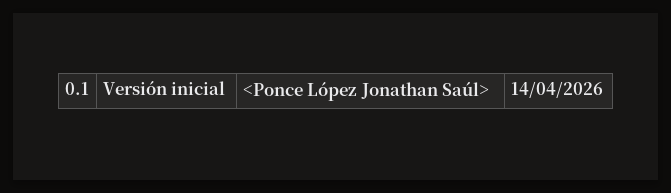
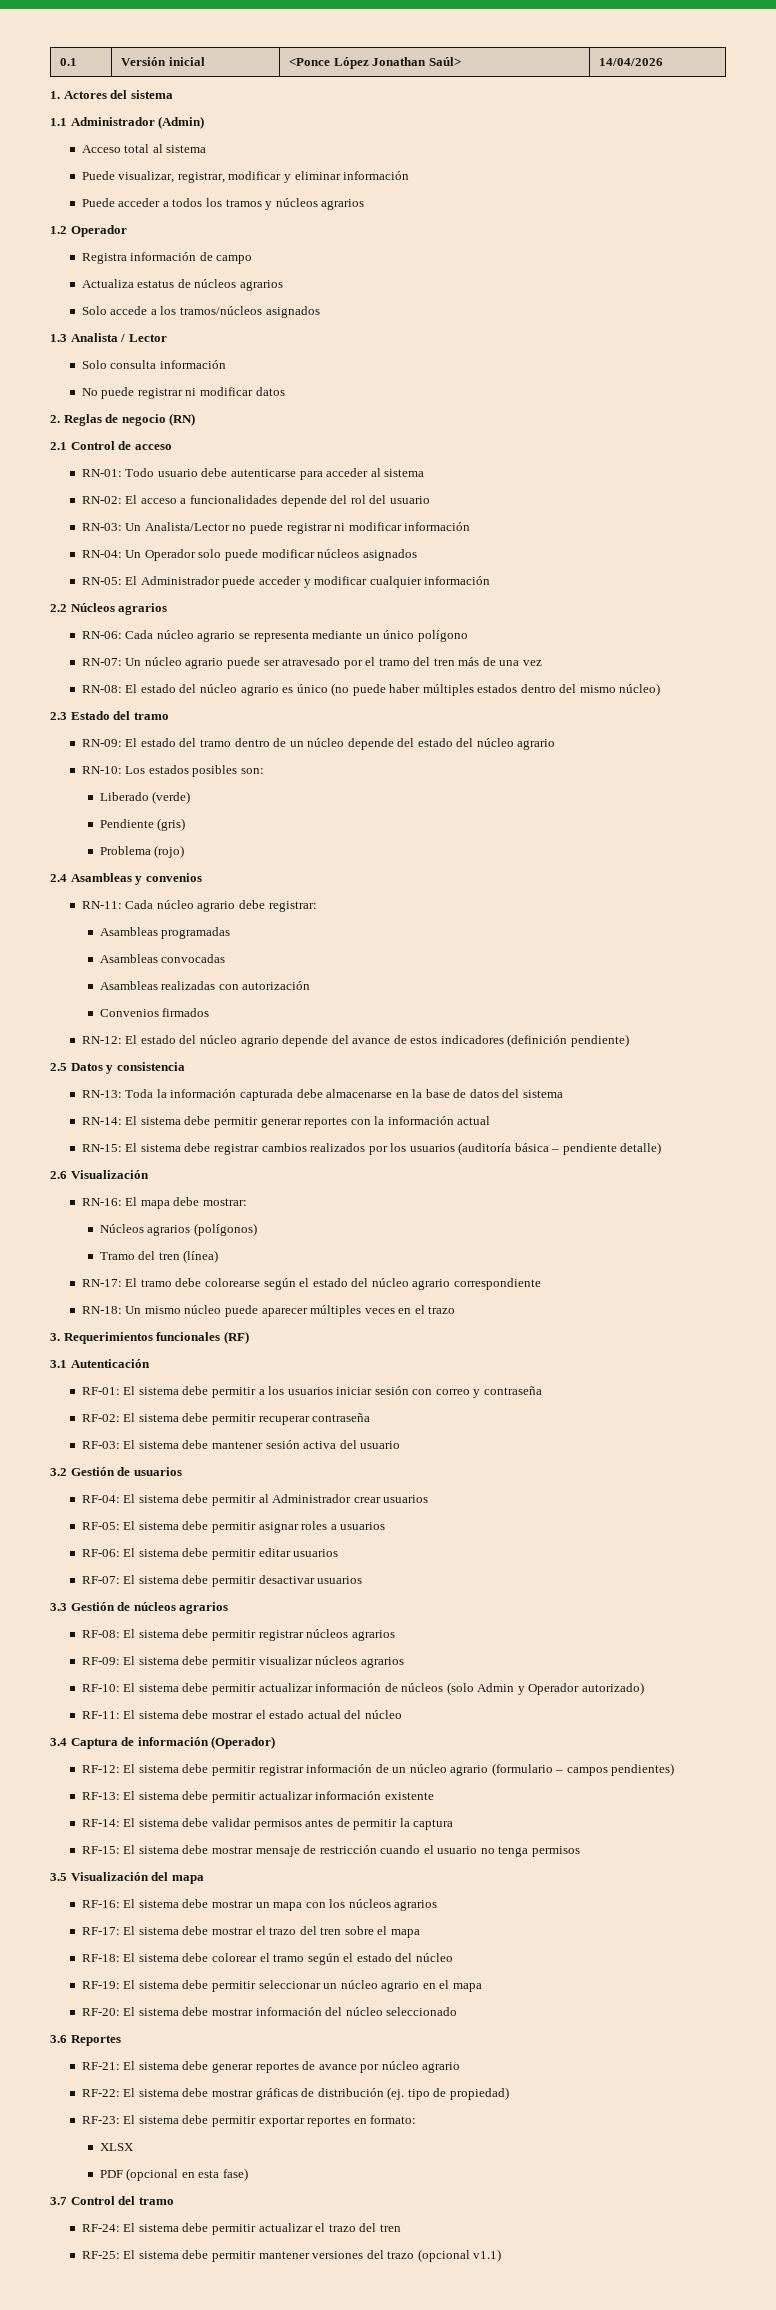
(603, 89) none -> [50,90,173,99] [50,116,205,129] [81,144,207,153] [81,171,410,183] [81,198,365,210] [50,225,127,237] [81,252,253,264] [81,279,283,291] [81,306,320,318] [50,333,167,342] [81,360,226,369] [81,387,285,399] [50,413,196,426] [50,441,172,450] [81,468,425,480] [81,495,430,507] [81,522,471,534] [81,549,417,561] [81,576,491,588] [50,603,168,615] [81,630,468,642] [81,657,542,669] [81,683,661,696] [50,711,169,720] [81,738,556,750] [81,765,264,777] [99,791,191,804] [99,818,186,831] [99,845,185,858] [50,873,202,885] [81,900,317,912] [99,927,231,939] [99,954,226,963] [99,981,311,990] [99,1008,210,1017] [81,1034,629,1047] [50,1062,185,1074] [81,1089,563,1101] [81,1116,491,1128] [81,1142,662,1155] [50,1170,149,1179] [81,1197,247,1209] [99,1223,257,1236] [99,1250,219,1263] [81,1278,541,1290] [81,1305,456,1317] [50,1331,249,1344] [50,1359,150,1368] [81,1386,542,1398] [81,1413,371,1425] [81,1440,401,1449] [50,1467,182,1476] [81,1494,429,1506] [81,1521,386,1533] [81,1548,339,1560] [81,1575,363,1587] [50,1602,229,1614] [81,1629,395,1641] [81,1656,404,1668] [81,1682,644,1695] [81,1710,402,1719] [50,1736,276,1749] [81,1763,675,1776] [81,1791,434,1803] [81,1818,454,1830] [81,1845,580,1857] [50,1872,204,1884] [81,1899,438,1911] [81,1926,420,1938] [81,1953,453,1965] [81,1980,482,1992] [81,2007,458,2016] [50,2035,121,2046] [81,2061,461,2073] [81,2087,509,2100] [81,2115,417,2127] [99,2143,134,2151] [99,2168,248,2181] [50,2196,174,2205] [81,2223,401,2235] [81,2249,502,2262] // 1. Actores del sistema // 1.1 Administrador (Admin) // Acceso total al sistema // Puede visualizar, registrar, modificar y eliminar información // Puede acceder a todos los tramos y núcleos agrarios // 1.2 Operador // Registra información de campo // Actualiza estatus de núcleos agrarios // Solo accede a los tramos/núcleos asignados // 1.3 Analista / Lector // Solo consulta información // No puede registrar ni modificar datos // 2. Reglas de negocio (RN) // 2.1 Control de acceso // RN-01: Todo usuario debe autenticarse para acceder al sistema // RN-02: El acceso a funcionalidades depende del rol del usuario // RN-03: Un Analista/Lector no puede registrar ni modificar información // RN-04: Un Operador solo puede modificar núcleos asignados // RN-05: El Administrador puede acceder y modificar cualquier información // 2.2 Núcleos agrarios // RN-06: Cada núcleo agrario se representa mediante un único polígono // RN-07: Un núcleo agrario puede ser atravesado por el tramo del tren más de una vez // RN-08: El estado del núcleo agrario es único (no puede haber múltiples estados dentro del mismo núcleo) // 2.3 Estado del tramo // RN-09: El estado del tramo dentro de un núcleo depende del estado del núcleo agrario // RN-10: Los estados posibles son: // Liberado (verde) // Pendiente (gris) // Problema (rojo) // 2.4 Asambleas y convenios // RN-11: Cada núcleo agrario debe registrar: // Asambleas programadas // Asambleas convocadas // Asambleas realizadas con autorización // Convenios firmados // RN-12: El estado del núcleo agrario depende del avance de estos indicadores (definición pendiente) // 2.5 Datos y consistencia // RN-13: Toda la información capturada debe almacenarse en la base de datos del sistema // RN-14: El sistema debe permitir generar reportes con la información actual // RN-15: El sistema debe registrar cambios realizados por los usuarios (auditoría básica – pendiente detalle) // 2.6 Visualización // RN-16: El mapa debe mostrar: // Núcleos agrarios (polígonos) // Tramo del tren (línea) // RN-17: El tramo debe colorearse según el estado del núcleo agrario correspondiente // RN-18: Un mismo núcleo puede aparecer múltiples veces en el trazo // 3. Requerimientos funcionales (RF) // 3.1 Autenticación // RF-01: El sistema debe permitir a los usuarios iniciar sesión con correo y contraseña // RF-02: El sistema debe permitir recuperar contraseña // RF-03: El sistema debe mantener sesión activa del usuario // 3.2 Gestión de usuarios // RF-04: El sistema debe permitir al Administrador crear usuarios // RF-05: El sistema debe permitir asignar roles a usuarios // RF-06: El sistema debe permitir editar usuarios // RF-07: El sistema debe permitir desactivar usuarios // 3.3 Gestión de núcleos agrarios // RF-08: El sistema debe permitir registrar núcleos agrarios // RF-09: El sistema debe permitir visualizar núcleos agrarios // RF-10: El sistema debe permitir actualizar información de núcleos (solo Admin y Operador autorizado) // RF-11: El sistema debe mostrar el estado actual del núcleo // 3.4 Captura de información (Operador) // RF-12: El sistema debe permitir registrar información de un núcleo agrario (formulario – campos pendientes) // RF-13: El sistema debe permitir actualizar información existente // RF-14: El sistema debe validar permisos antes de permitir la captura // RF-15: El sistema debe mostrar mensaje de restricción cuando el usuario no tenga permisos // 3.5 Visualización del mapa // RF-16: El sistema debe mostrar un mapa con los núcleos agrarios // RF-17: El sistema debe mostrar el trazo del tren sobre el mapa // RF-18: El sistema debe colorear el tramo según el estado del núcleo // RF-19: El sistema debe permitir seleccionar un núcleo agrario en el mapa // RF-20: El sistema debe mostrar información del núcleo seleccionado // 3.6 Reportes // RF-21: El sistema debe generar reportes de avance por núcleo agrario // RF-22: El sistema debe mostrar gráficas de distribución (ej. tipo de propiedad) // RF-23: El sistema debe permitir exportar reportes en formato: // XLSX // PDF (opcional en esta fase) // 3.7 Control del tramo // RF-24: El sistema debe permitir actualizar el trazo del tren // RF-25: El sistema debe permitir mantener versiones del trazo (opcional v1.1)

